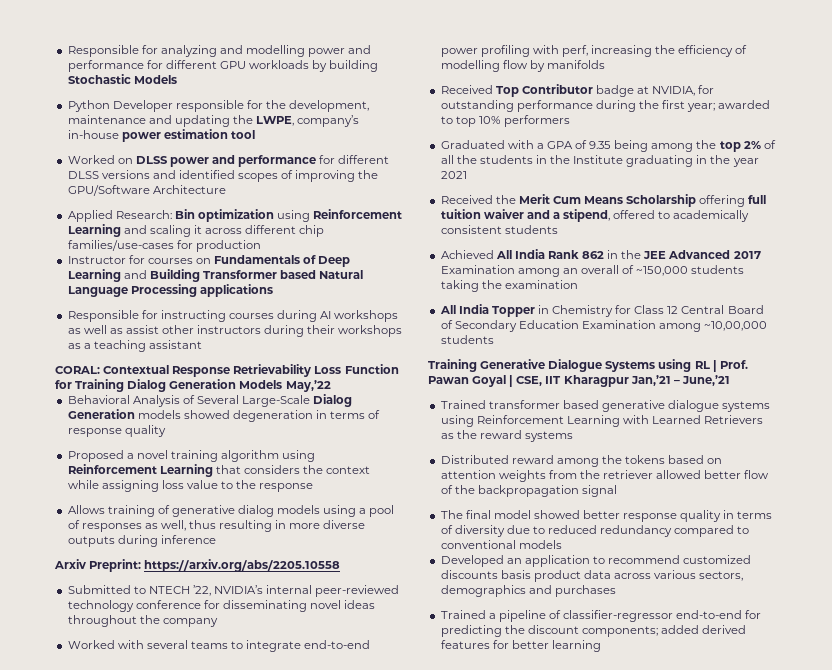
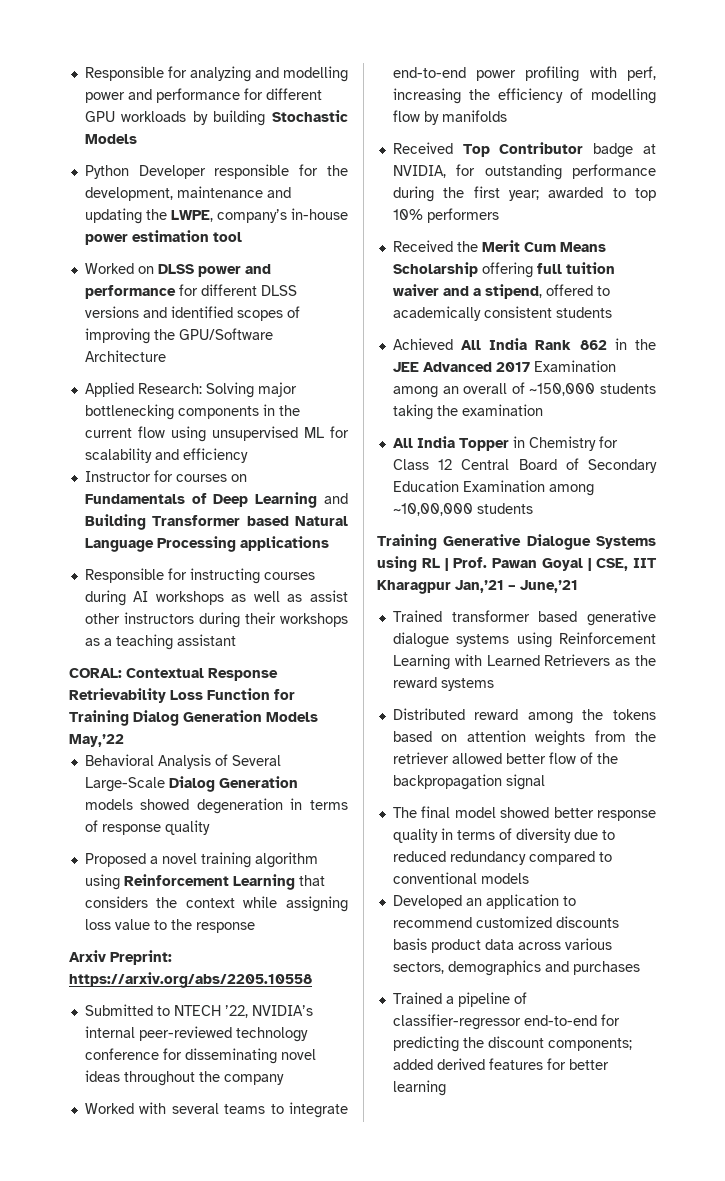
[174,209,403,222] [67,224,325,237] [67,240,261,252] Bin optimization using Reinforcement Learning and scaling it across different chip families/use-cases for production -> [205,382,297,398] [84,404,300,420] [84,426,349,442] [84,448,248,463] Solving major bottlenecking components in the current flow using unsupervised ML for scalability and efficiency
[67,505,395,517] [67,520,366,532] [67,535,216,547] // Allows training of generative dialog models using a pool of responses as well, thus resulting in more diverse outputs during inference -> (255, 927) none
[440,140,776,152] [440,155,759,167] [440,171,467,179] // Graduated with a GPA of 9.35 being among the top 2% of all the students in the Institute graduating in the year 2021 -> (499, 215) none

